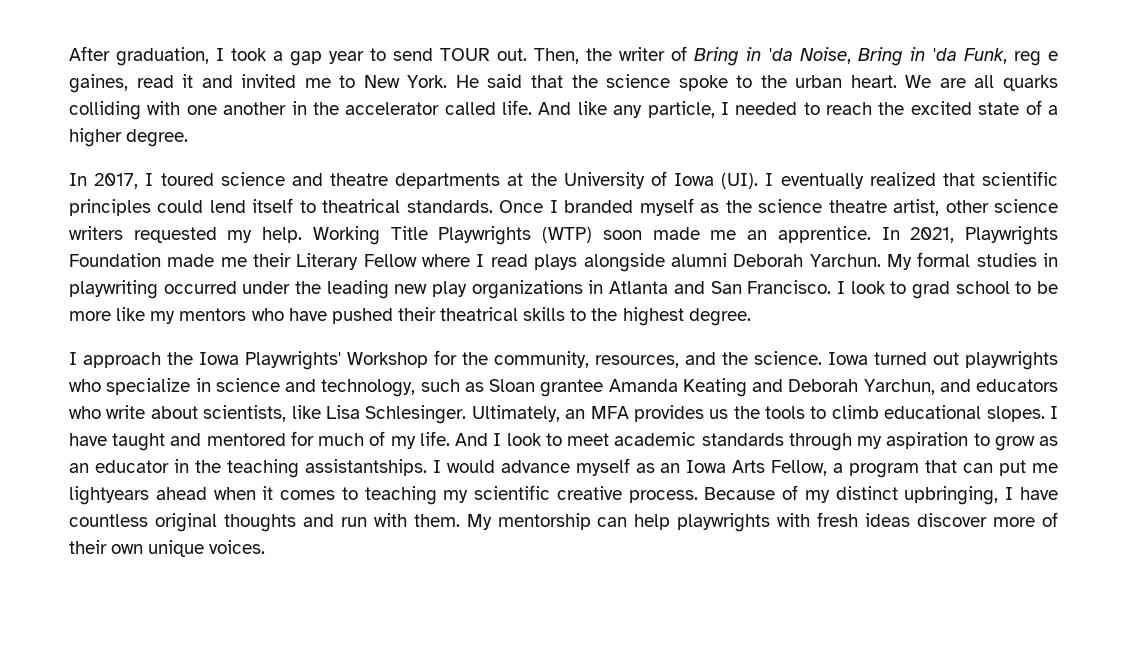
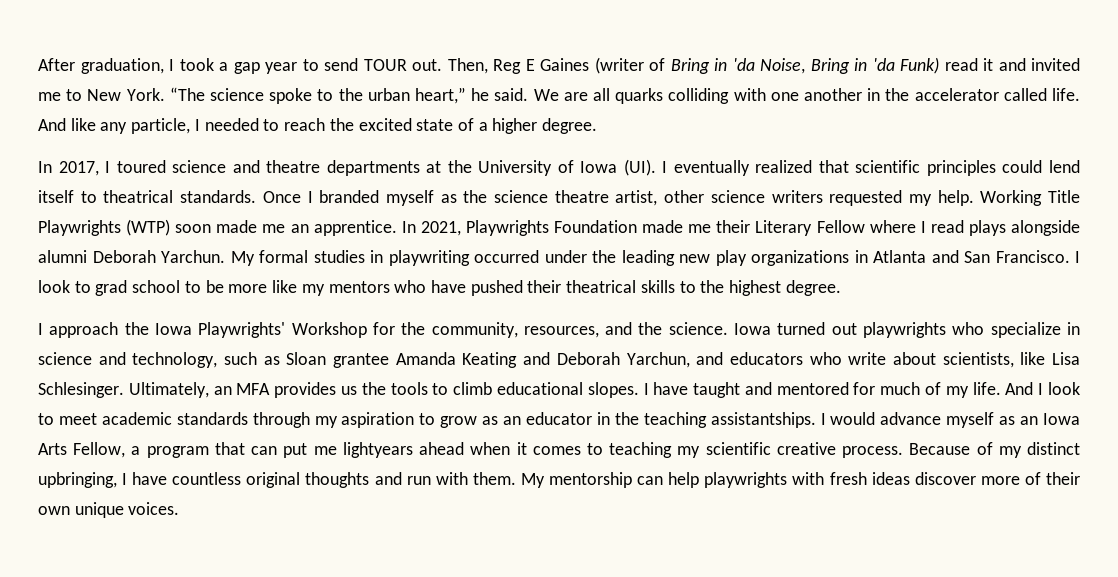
[586,47,665,61] the writer -> [493,57,644,74] Reg E Gaines (writer
[964,48,1058,66] [69,74,128,93] Funk, reg e gaines, -> [900,57,939,74] Funk)
[455,74,598,88] He said that the -> [169,87,205,101] “The
[850,75,897,88] heart. -> [414,87,529,104] heart,” he said.

